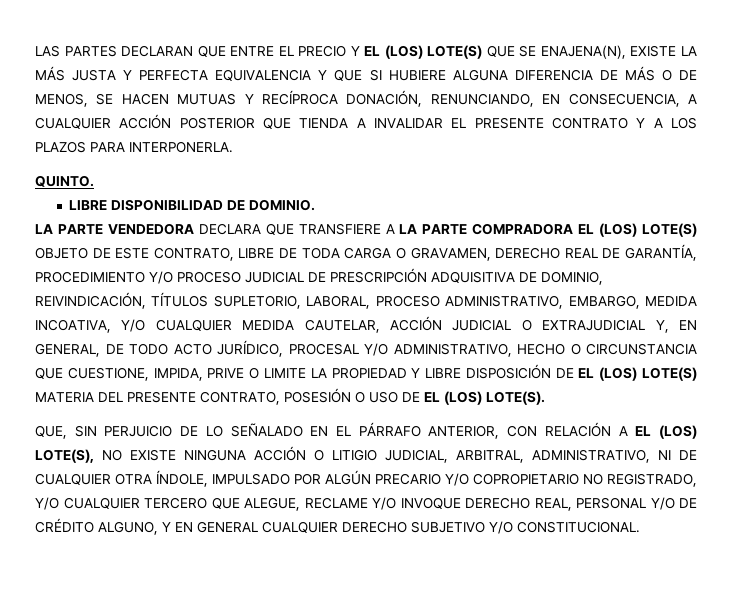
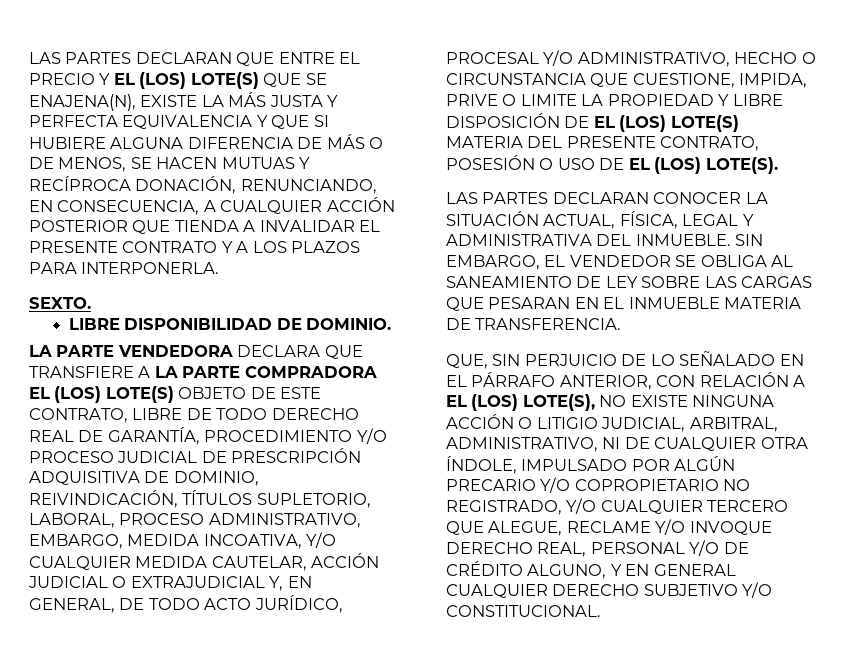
[35,175,94,187] QUINTO. -> [29,297,91,309] SEXTO.
[301,247,491,261] TODA CARGA O GRAVAMEN, -> [216,408,268,420] TODO
(545, 398) none -> [446,192,768,204] [446,211,754,229] [446,234,764,246] [446,255,794,270] [446,276,813,288] [446,297,802,311] [446,318,622,330] // LAS PARTES DECLARAN CONOCER LA SITUACIÓN ACTUAL, FÍSICA, LEGAL Y ADMINISTRATIVA DEL INMUEBLE. SIN EMBARGO, EL VENDEDOR SE OBLIGA AL SANEAMIENTO DE LEY SOBRE LAS CARGAS QUE PESARAN EN EL INMUEBLE MATERIA DE TRANSFERENCIA.

